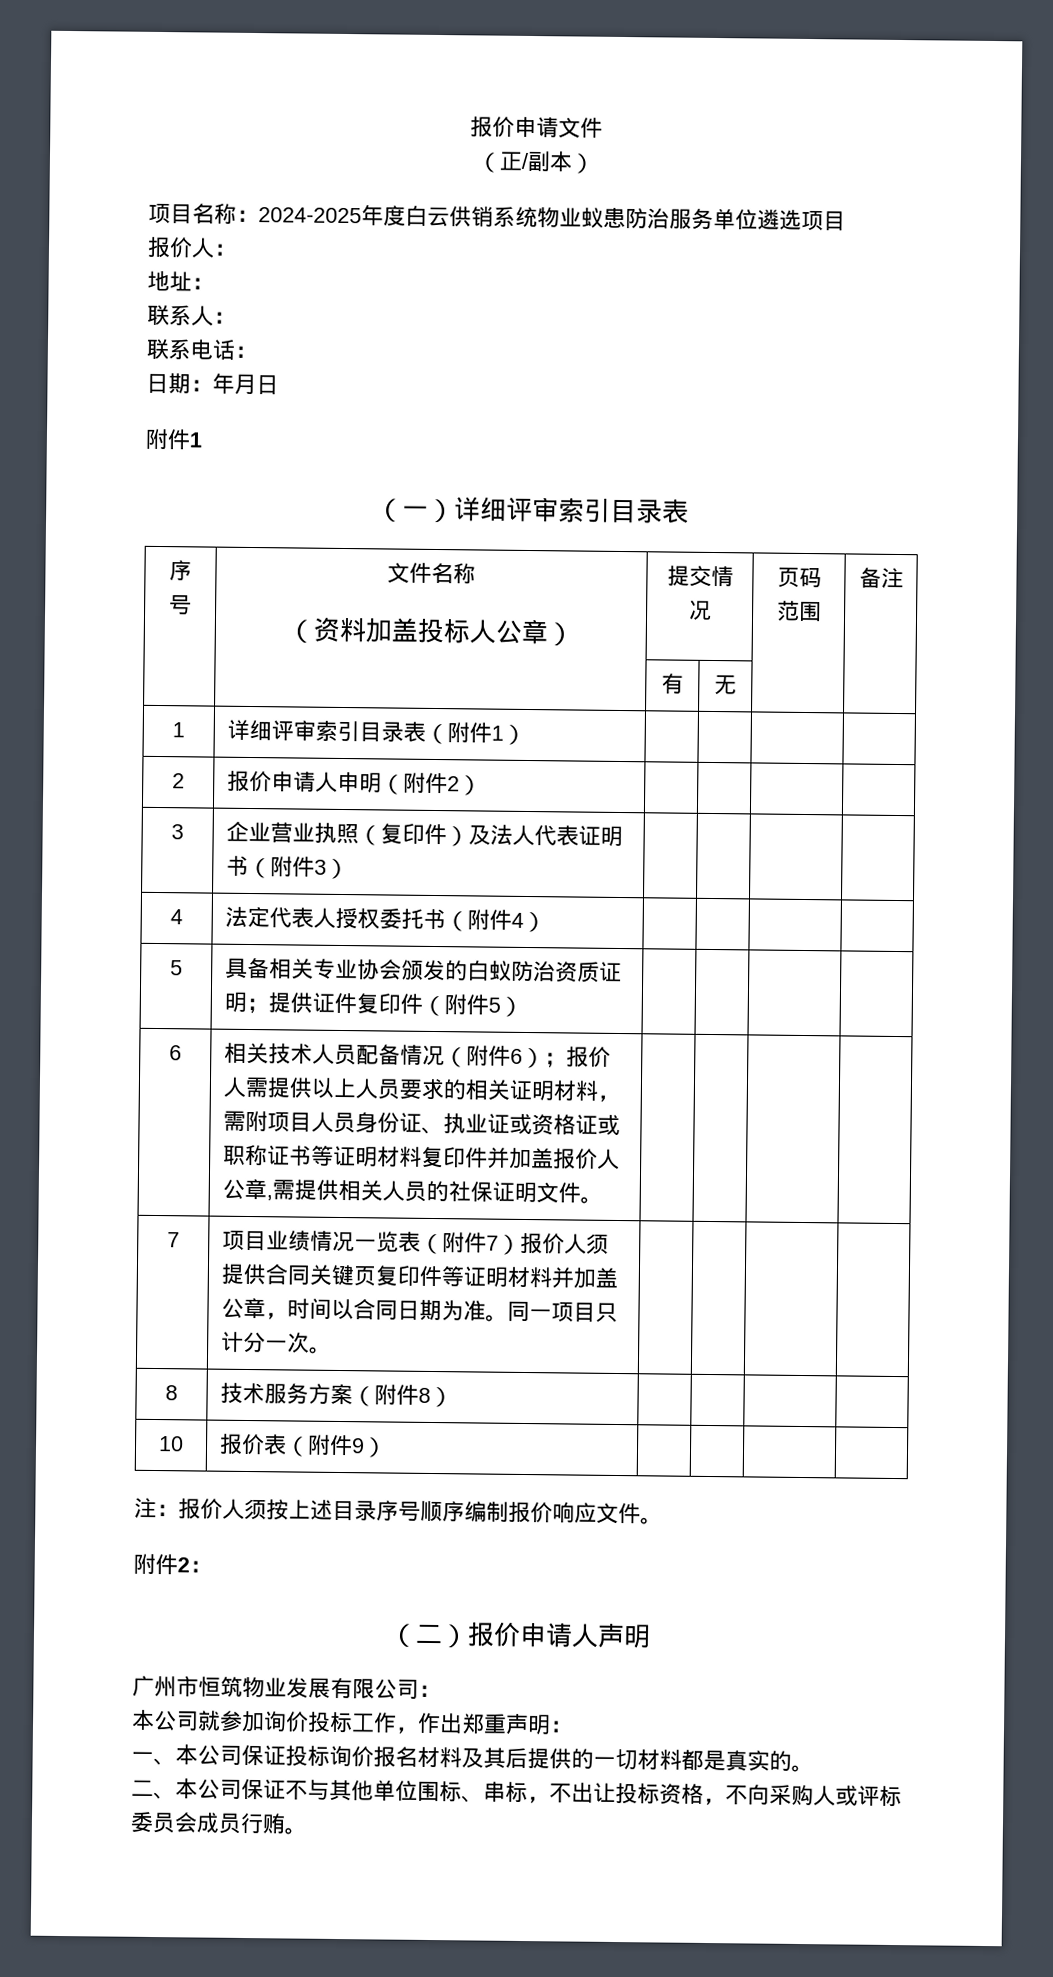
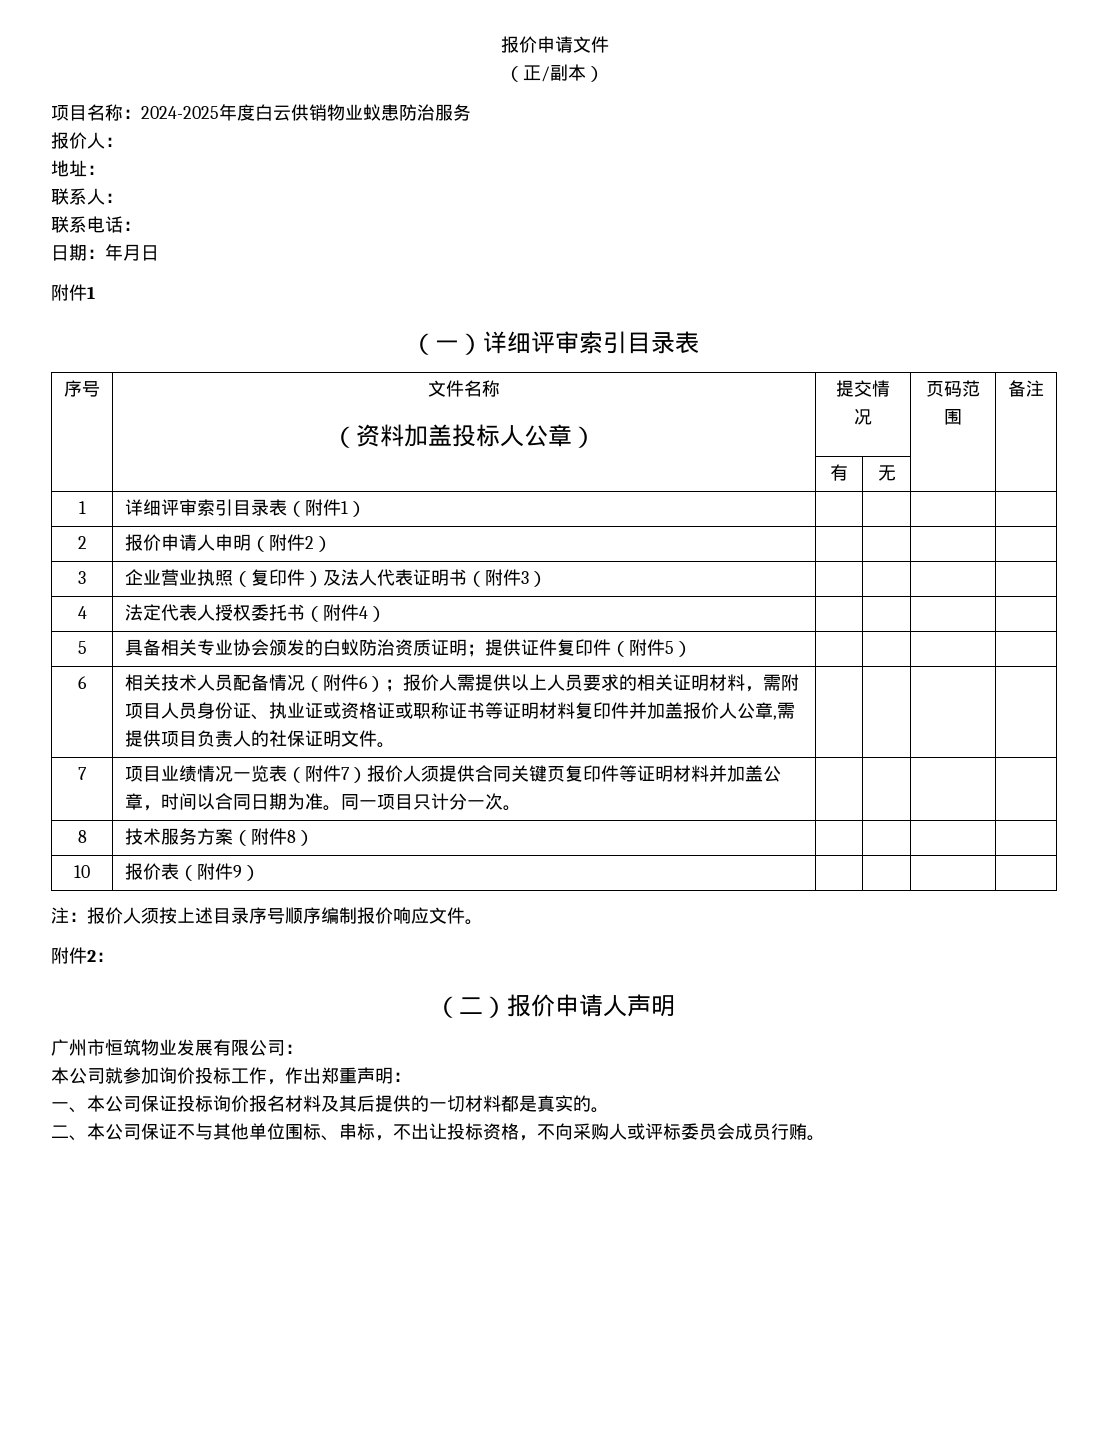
[493,206,538,228] 系统 -> (327, 112) none
[713,208,846,231] 单位遴选项目 -> (471, 112) none
[338,1179,428,1202] 相关人员 -> [160,730,251,747] 项目负责人

